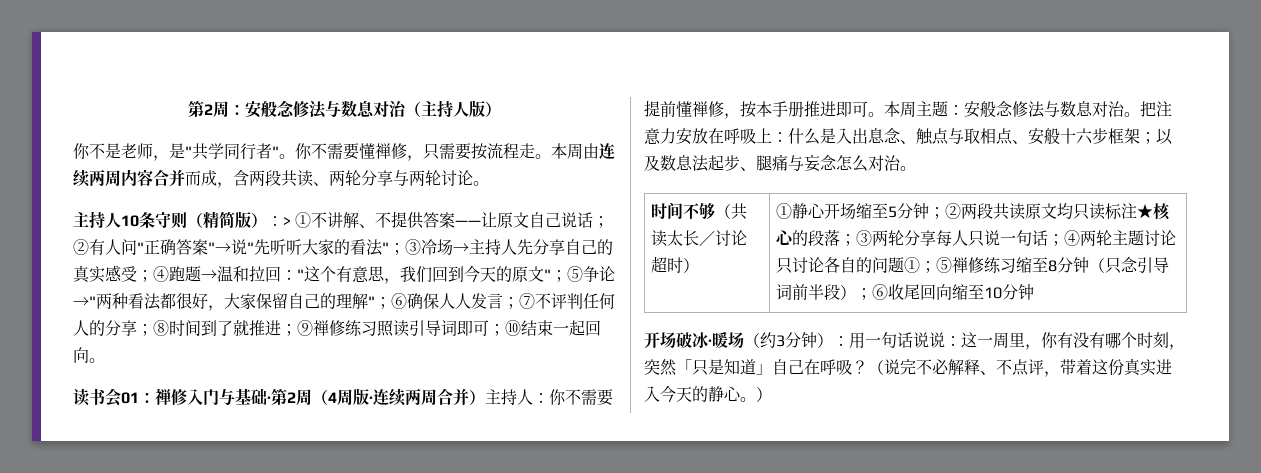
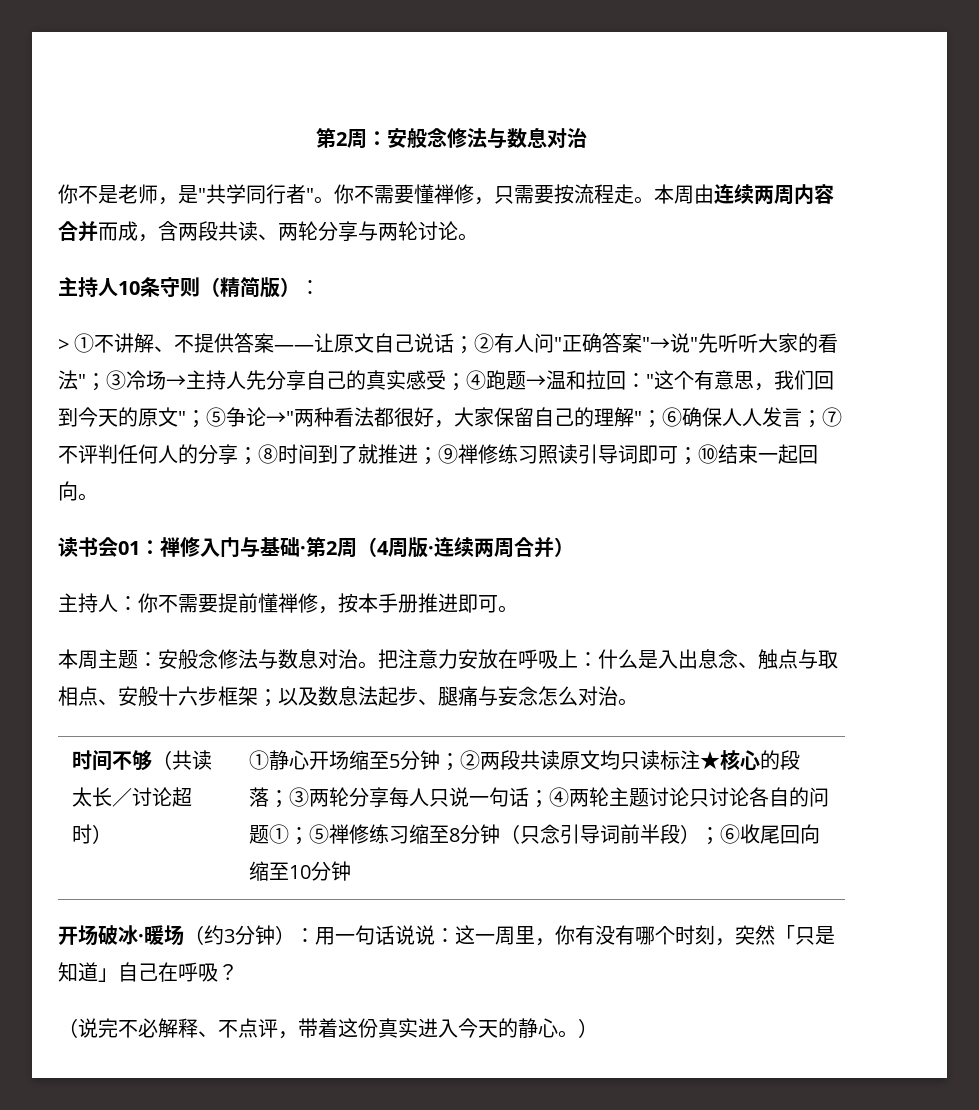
[405,100,501,117] （主持人版） -> (587, 138) none
(283, 221) none -> (320, 287) //
(485, 397) none -> (574, 547) //
(884, 114) none -> (518, 609) //
(868, 367) none -> (238, 972) //

